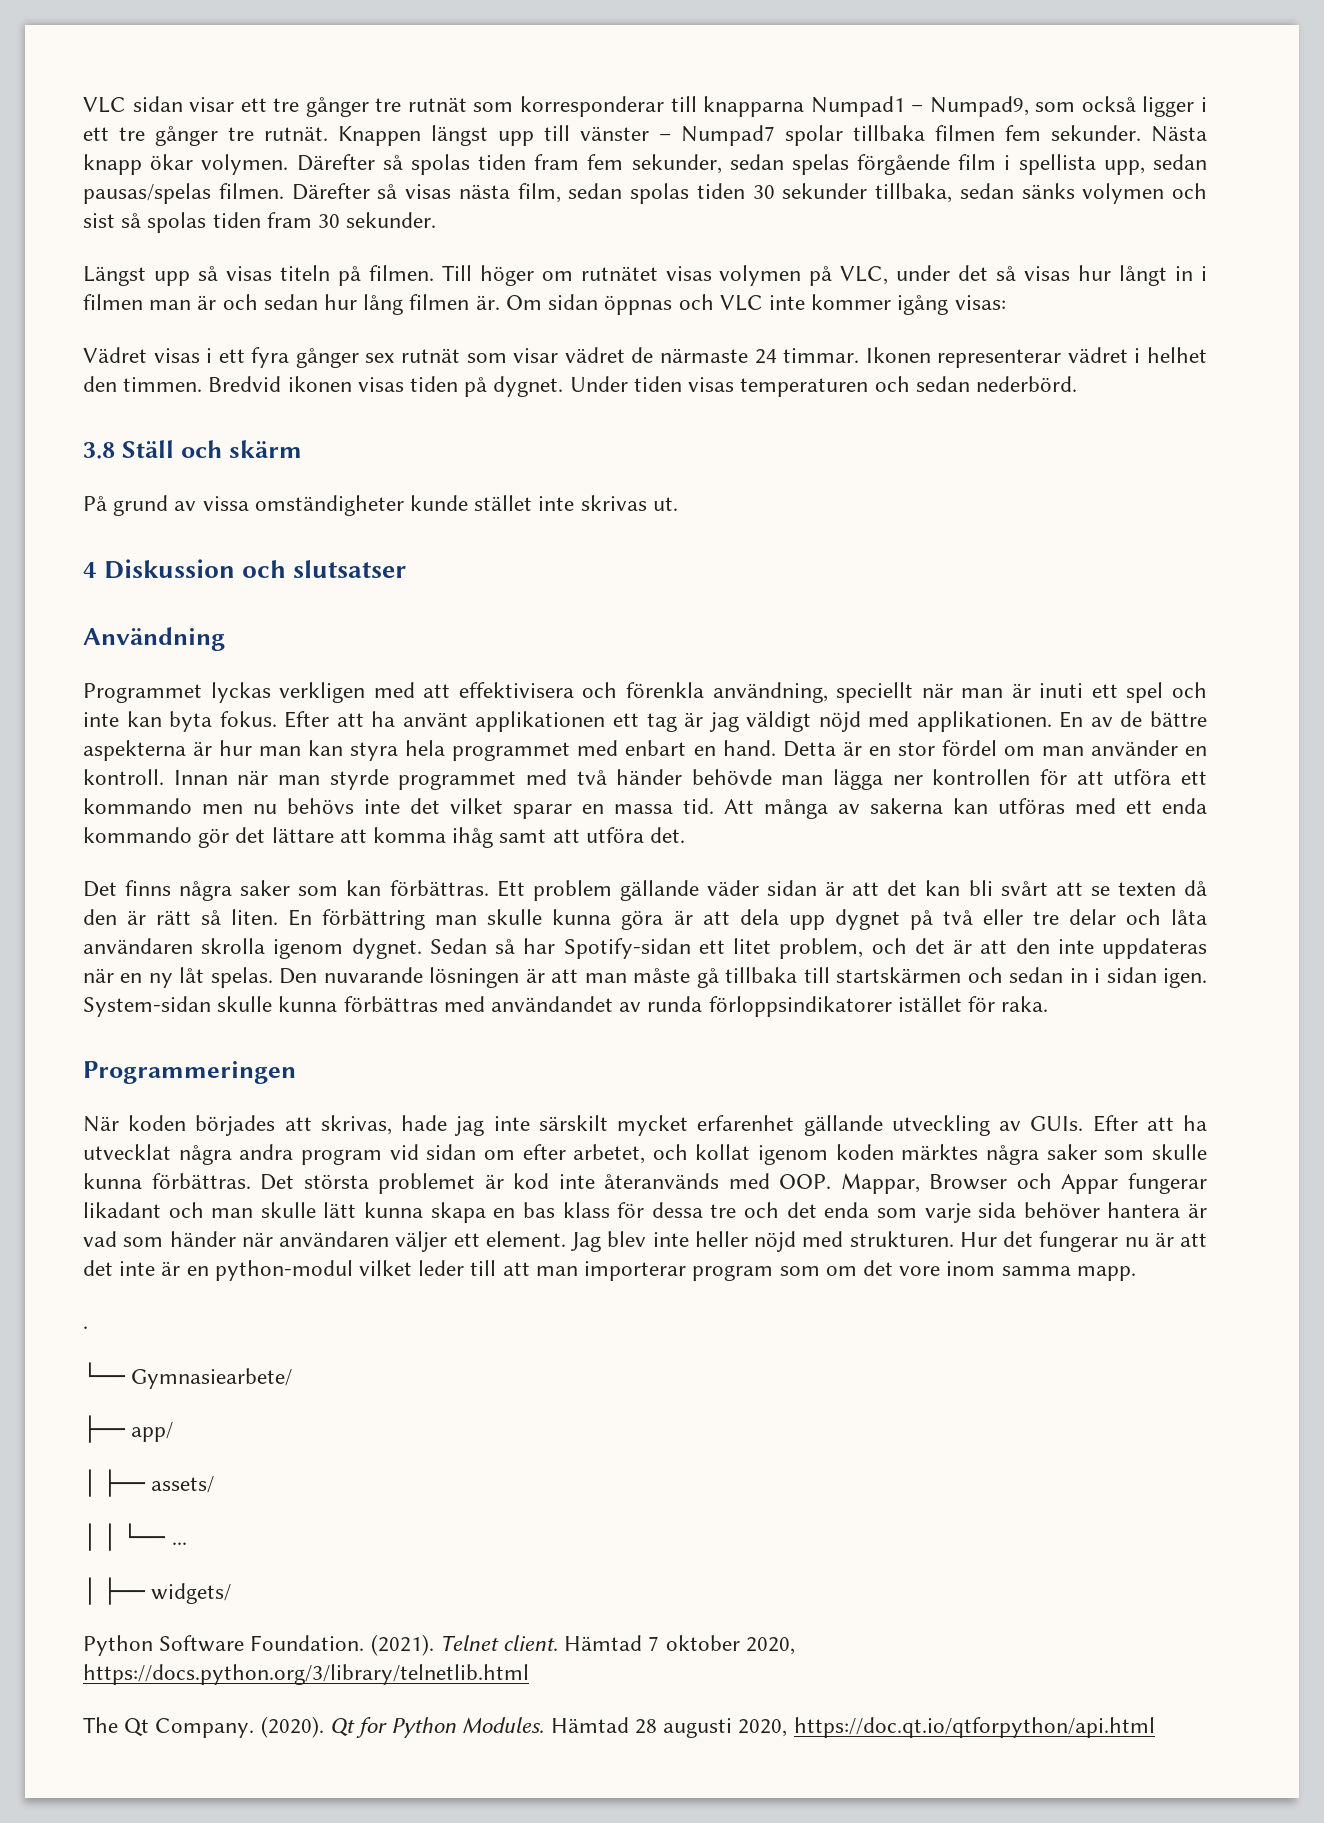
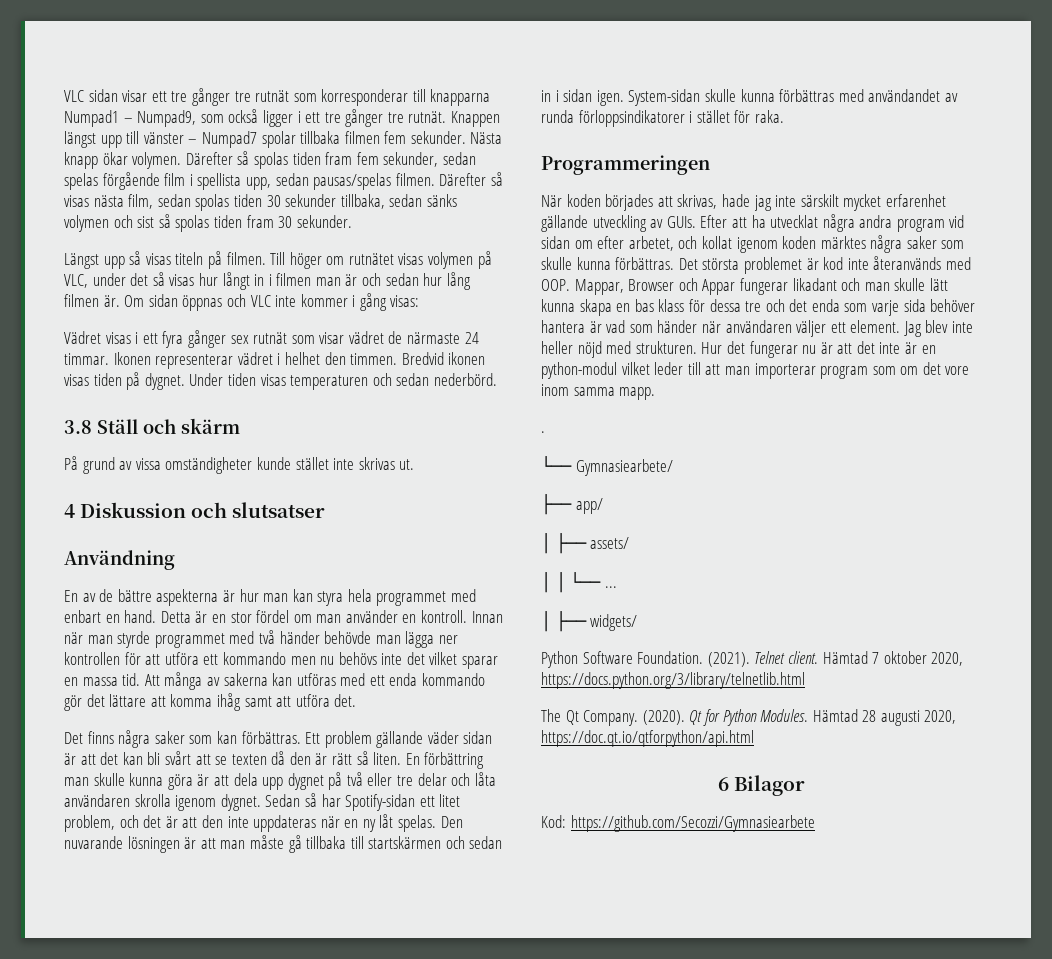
[897,295,949,315] igång -> [352,293,387,311] i gång
[83,682,1207,703] [83,711,1052,732] Programmet lyckas verkligen med att effektivisera och förenkla användning, speciellt när man är inuti ett spel och inte kan byta fokus. Efter att ha använt applikationen ett tag är jag väldigt nöjd med applikationen. -> (175, 560) none
[897,996,962,1012] istället -> [689,110,730,123] i stället
(1155, 1727) none -> [717,775,806,796] [541,815,815,832] // 6 Bilagor // Kod: https://github.com/Secozzi/Gymnasiearbete

